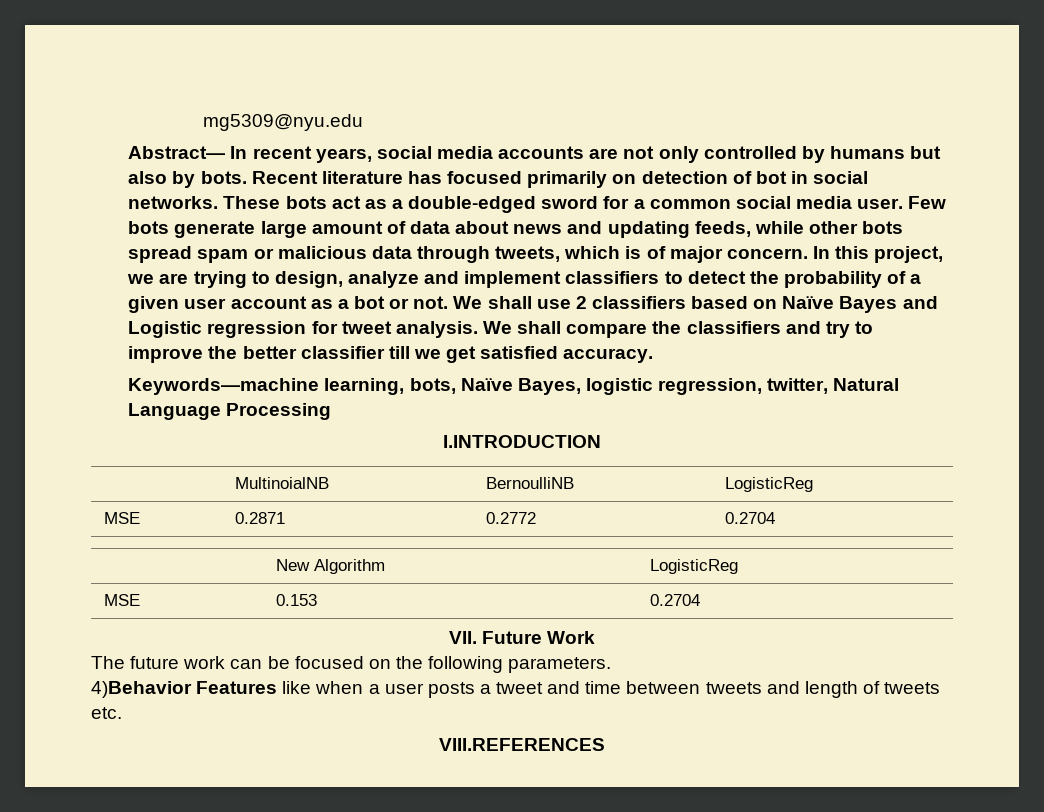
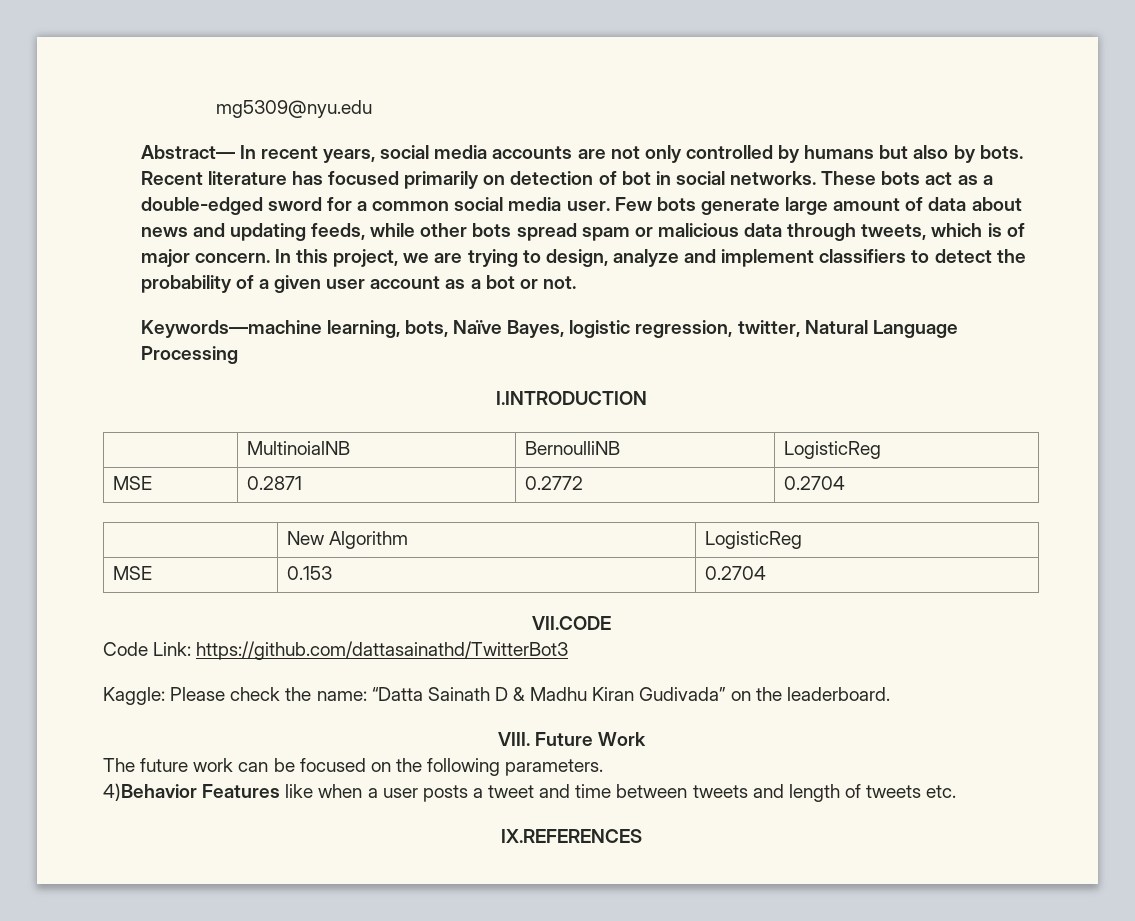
[453,296,938,313] [128,321,873,338] [128,346,654,363] We shall use 2 classifiers based on Naïve Bayes and Logistic regression for tweet analysis. We shall compare the classifiers and try to improve the better classifier till we get satisfied accuracy. -> (576, 282) none
[448,631,477,644] VII. -> [532,616,611,630] [103,641,569,660] [103,687,890,705] [497,732,530,746] VII.CODE // Code Link: https://github.com/dattasainathd/TwitterBot3 // Kaggle: Please check the name: “Datta Sainath D & Madhu Kiran Gudivada” on the leaderboard. // VIII.
[439,738,605,751] VIII.REFERENCES -> [501,829,642,843] IX.REFERENCES

